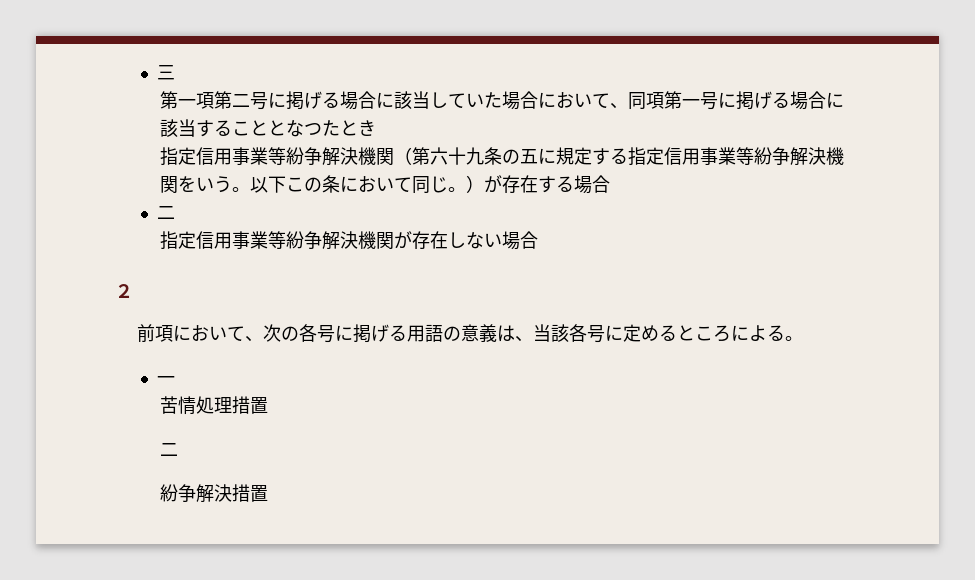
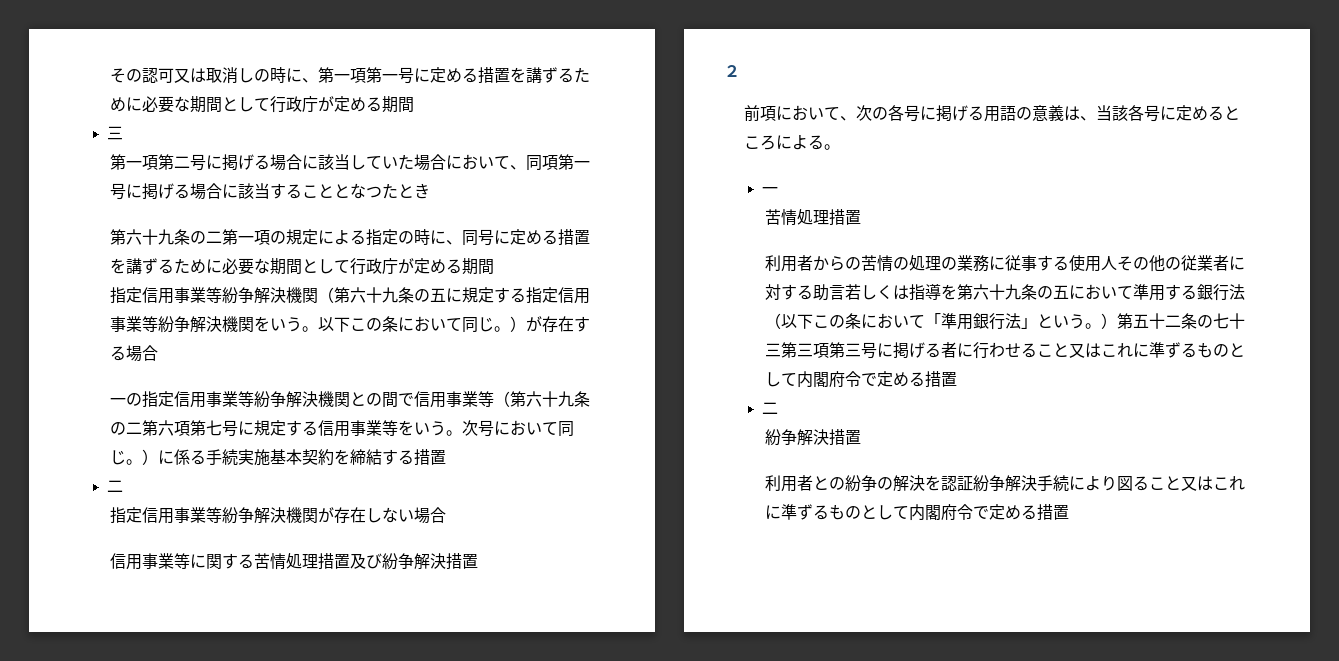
(157, 72) none -> [109,67,590,84] [109,96,414,113] その認可又は取消しの時に、第一項第一号に定める措置を講ずるために必要な期間として行政庁が定める期間 //
(376, 128) none -> [109,229,590,246] [109,258,494,275] // 第六十九条の二第一項の規定による指定の時に、同号に定める措置を講ずるために必要な期間として行政庁が定める期間
(610, 184) none -> [109,391,590,408] [109,420,574,437] [109,449,446,466] // 一の指定信用事業等紛争解決機関との間で信用事業等（第六十九条の二第六項第七号に規定する信用事業等をいう。次号において同じ。）に係る手続実施基本契約を締結する措置
(538, 240) none -> [109,553,478,570] // 信用事業等に関する苦情処理措置及び紛争解決措置
[159,443,178,456] [159,484,232,503] 二 // 紛争解決 -> [764,255,1245,272] [764,283,1245,301] [764,313,1245,330] [764,342,1245,359] [764,371,957,388] [762,402,779,414] [764,429,861,446] [764,475,1245,492] [764,504,1037,521] 利用者からの苦情の処理の業務に従事する使用人その他の従業者に対する助言若しくは指導を第六十九条の五において準用する銀行法（以下この条において「準用銀行法」という。）第五十二条の七十三第三項第三号に掲げる者に行わせること又はこれに準ずるものとして内閣府令で定める措置 // 二 // 紛争解決措置 // 利用者との紛争の解決を認証紛争解決手続により図ること又はこれに準ずるものとして内閣府令で定める

